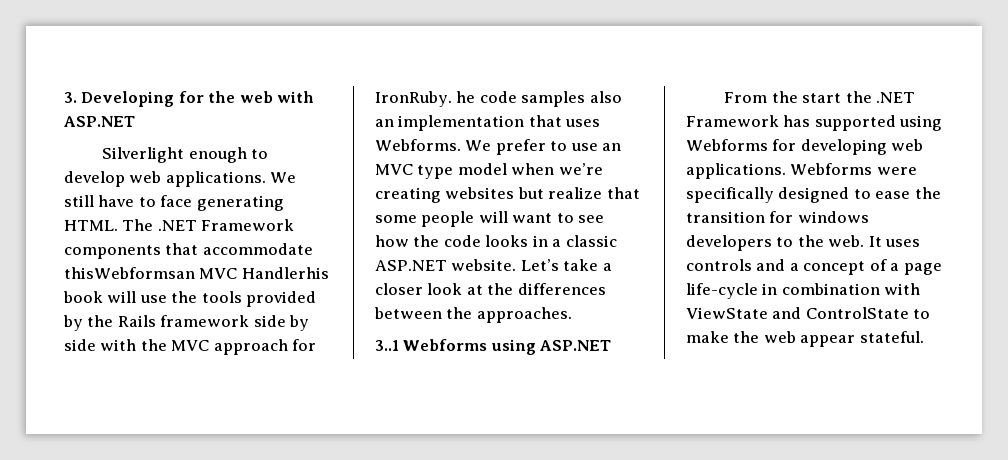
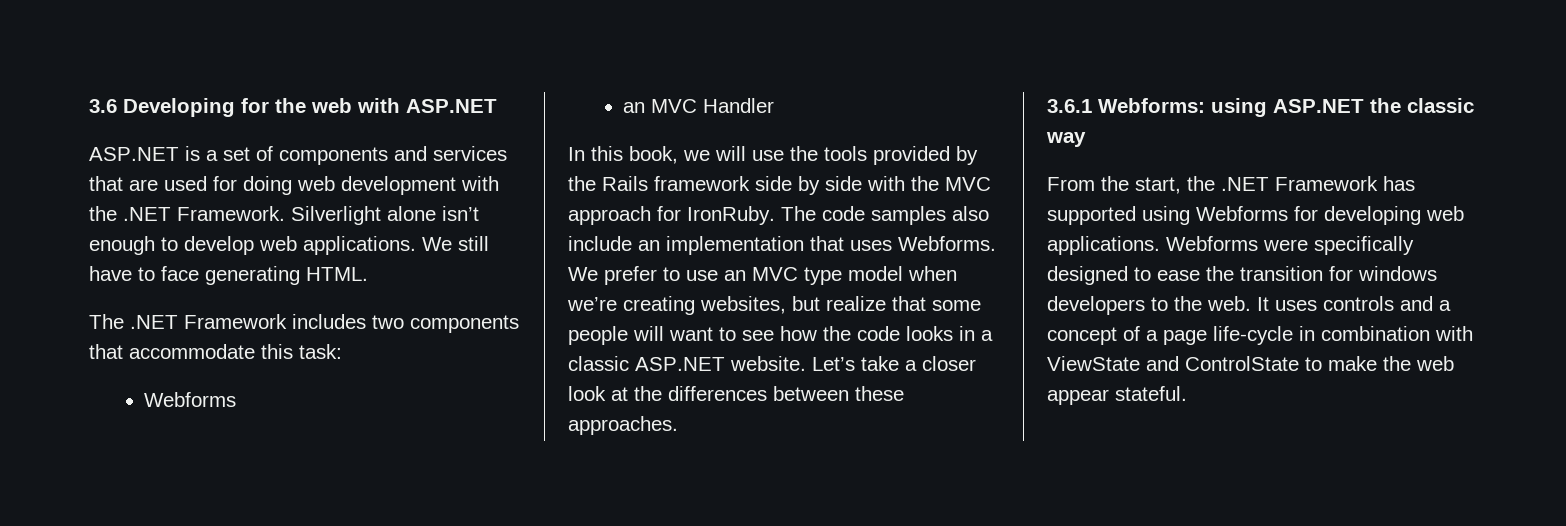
[64,92,77,103] 3. -> [89,99,117,113] 3.6
[102,147,185,163] Silverlight -> [89,146,507,165] [89,176,499,195] [89,206,479,225] ASP.NET is a set of components and services that are used for doing web development with the .NET Framework. Silverlight alone isn’t
(118, 225) none -> (368, 274) //
(295, 225) none -> [292,314,404,329] includes two
[64,267,329,279] [63,291,103,303] thisWebformsan MVC Handlerhis book -> [261,344,342,359] [144,392,237,407] [623,98,775,113] [568,146,710,164] this task: // Webforms // an MVC Handler // In this book, we
[456,91,476,103] he -> [781,206,816,221] The
(622, 97) none -> [568,236,632,251] include
[445,187,515,199] websites -> [700,296,786,314] websites,
[446,307,473,319] the -> [855,386,904,401] these
[375,339,488,351] 3..1 Webforms -> [1047,98,1205,113] 3.6.1 Webforms:
(612, 345) none -> [1370,98,1474,113] [1046,132,1086,147] the classic way
[802,93,842,103] start -> [1135,177,1181,194] start,

